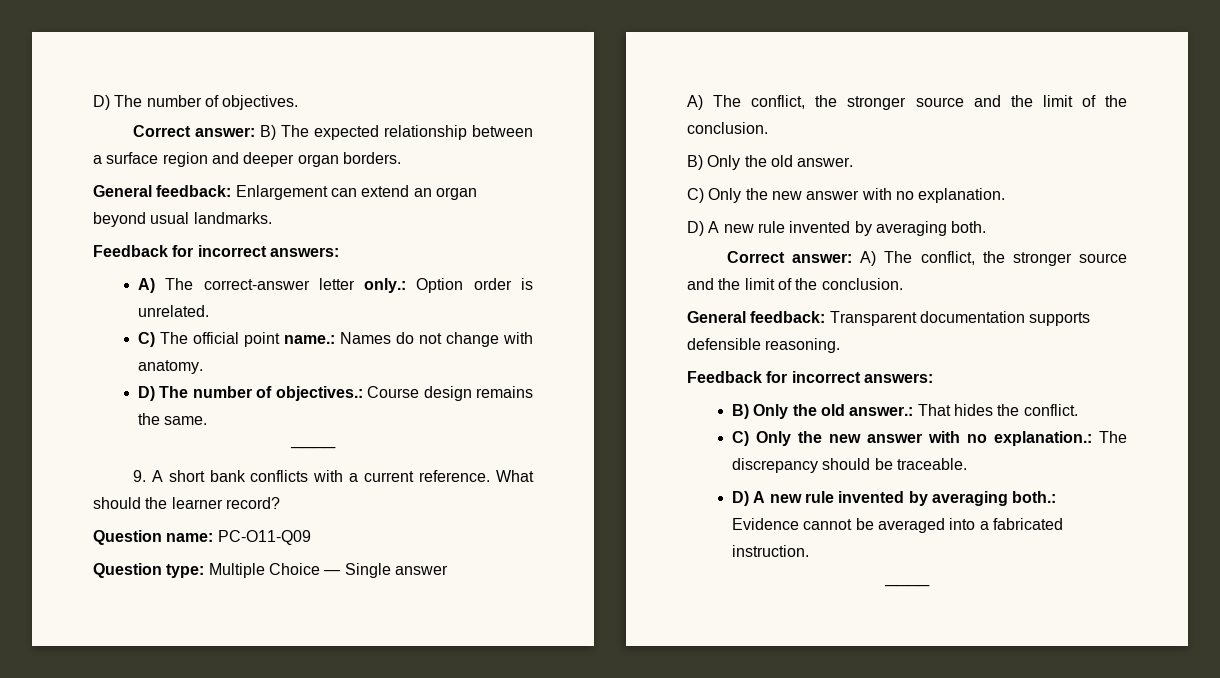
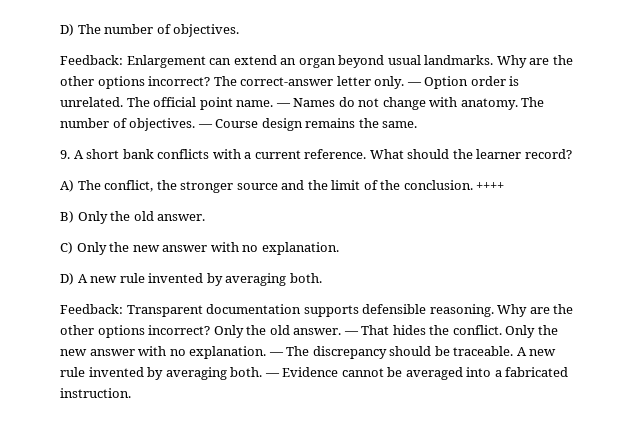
[132,125,533,140] [93,152,401,167] [93,185,232,197] Correct answer: B) The expected relationship between a surface region and deeper organ borders. // General feedback: -> [60,55,123,65] Feedback:
[93,245,339,257] [138,278,156,293] // Feedback for incorrect answers: // A) -> [496,55,573,68] [60,76,211,89] Why are the other options incorrect?
[364,278,407,293] only.: -> [374,76,422,89] only. —
[138,332,156,347] // C) -> (123, 102) none
[284,335,336,344] name.: -> [236,100,291,107] name. —
[138,386,363,401] // D) The number of objectives.: -> [521,97,545,107] [60,118,213,131] The number of objectives. —
[290,447,336,452] // ──── -> (418, 124) none
[93,530,311,545] [93,563,448,578] // Question name: PC-O11-Q09 // Question type: Multiple Choice — Single answer -> (572, 154) none
(768, 128) none -> [476,182,505,190] ++++
[726,251,1127,266] [687,278,903,290] [687,311,826,323] Correct answer: A) The conflict, the stronger source and the limit of the conclusion. // General feedback: -> [60,304,123,314] Feedback:
[687,371,933,383] [732,404,914,419] // Feedback for incorrect answers: // B) Only the old answer.: -> [497,304,574,317] [60,325,359,338] Why are the other options incorrect? Only the old answer. —
[732,431,1093,446] // C) Only the new answer with no explanation.: -> [505,325,558,338] [60,346,284,359] Only the new answer with no explanation. —
[732,491,1057,506] // D) A new rule invented by averaging both.: -> [516,347,557,356] [60,367,280,380] A new rule invented by averaging both. —
[884,585,930,590] // ──── -> (131, 393) none

